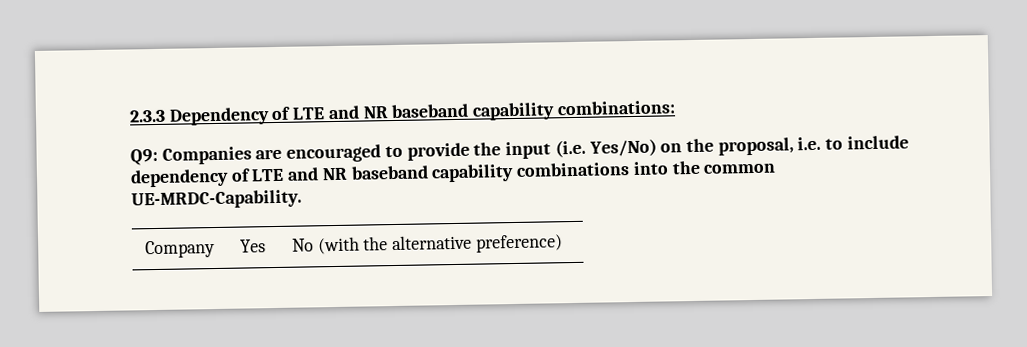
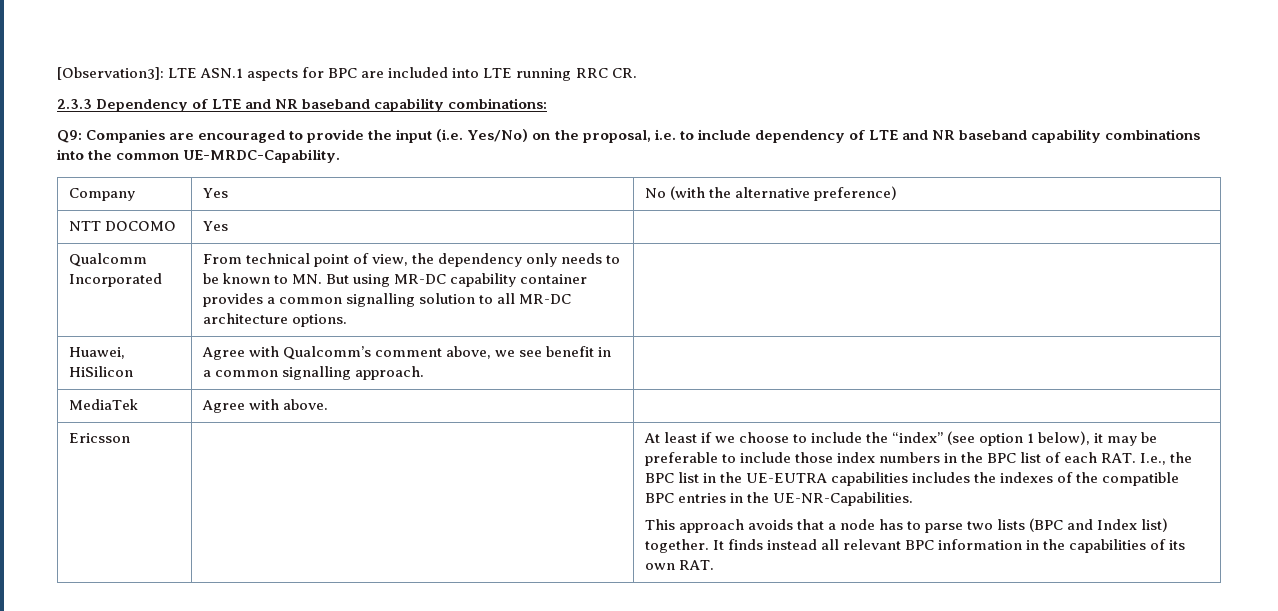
(129, 116) none -> [57,67,637,81] [Observation3]: LTE ASN.1 aspects for BPC are included into LTE running RRC CR. //
(563, 243) none -> [68,221,176,231] [202,221,228,231] [68,253,147,267] [68,273,162,287] [202,253,621,267] [202,273,588,287] [202,293,572,307] [202,313,347,327] [68,347,125,359] [68,366,133,377] [201,346,612,360] [202,366,424,380] [68,399,138,410] [201,399,328,413] [68,433,130,443] [643,431,1158,446] [644,452,1193,466] [644,472,1180,486] [644,492,913,506] [644,518,1169,533] [644,539,1186,553] [644,560,714,570] // NTT DOCOMO | Yes | // Qualcomm Incorporated | From technical point of view, the dependency only needs to be known to MN. But using MR-DC capability container provides a common signalling solution to all MR-DC architecture options. | // Huawei, HiSilicon | Agree with Qualcomm’s comment above, we see benefit in a common signalling approach. | // MediaTek | Agree with above. | // Ericsson | | At least if we choose to include the “index” (see option 1 below), it may be preferable to include those index numbers in the BPC list of each RAT. I.e., the BPC list in the UE-EUTRA capabilities includes the indexes of the compatible BPC entries in the UE-NR-Capabilities. // This approach avoids that a node has to parse two lists (BPC and Index list) together. It finds instead all relevant BPC information in the capabilities of its own RAT.

